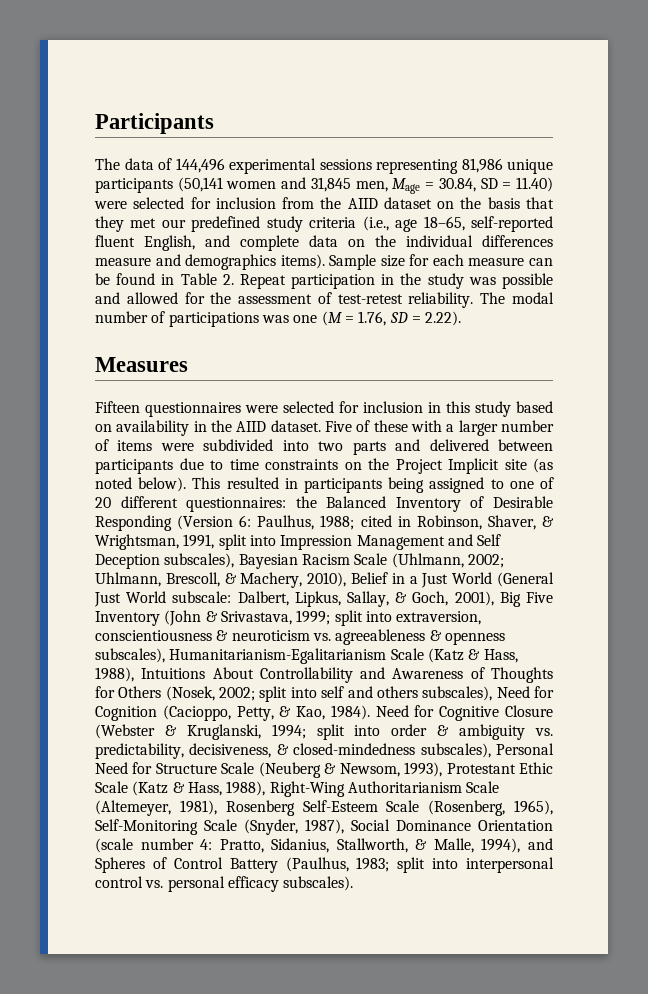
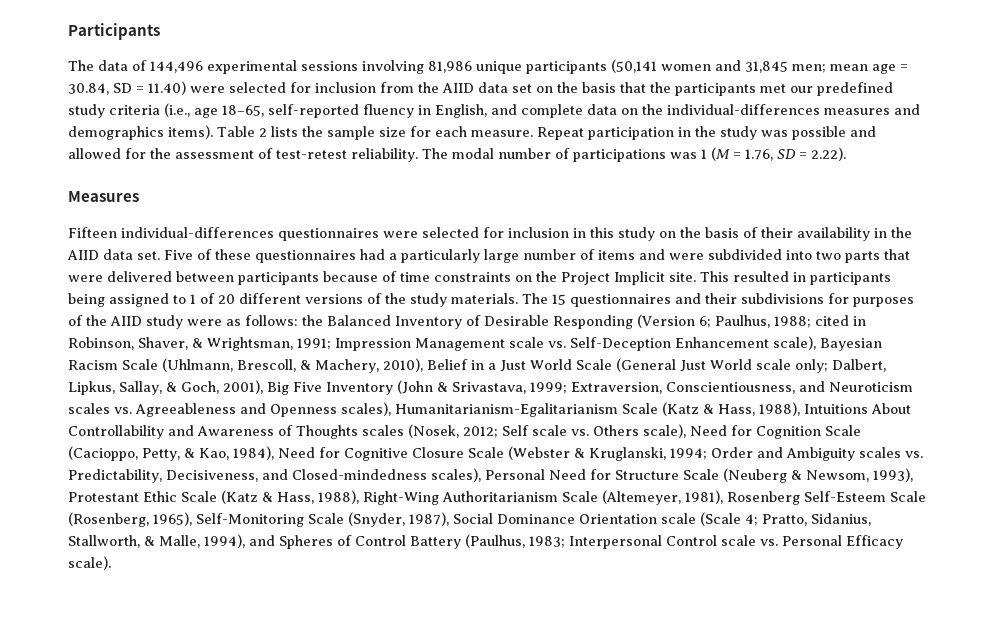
[376,159,458,174] representing -> [362,60,424,74] involving
[355,178,421,194] men, Mage -> [792,64,896,74] men; mean age
[383,197,432,209] dataset -> [478,82,532,93] data set
[95,216,124,232] they -> [650,82,756,96] the participants
[95,235,135,247] fluent -> [363,104,431,118] fluency in
[406,235,553,247] [95,254,553,270] [95,273,234,285] individual differences measure and demographics items). Sample size for each measure can be found in Table 2. -> [667,104,920,115] [68,125,533,140] individual-differences measures and demographics items). Table 2 lists the sample size for each measure.
[293,315,318,323] one -> [701,149,707,159] 1
(140, 407) none -> [121,227,274,238] individual-differences
[516,401,553,413] [95,424,112,432] based on -> [659,227,793,238] on the basis of their
[270,420,321,432] dataset. -> [103,249,160,260] data set.
[411,420,498,436] with a larger -> [255,249,519,263] questionnaires had a particularly large
(153, 445) none -> [639,249,665,260] and
[395,439,421,451] and -> [884,249,910,260] [68,275,103,282] that were
[179,458,223,470] due to -> [323,271,397,282] because of
[504,458,553,473] [95,477,187,492] site (as noted below). -> [669,272,696,282] site.
[509,481,534,489] one -> [190,294,196,304] 1
[186,497,287,512] questionnaires: -> [305,293,914,307] [68,315,298,329] versions of the study materials. The 15 questionnaires and their subdivisions for purposes of the AIID study were as follows:
[239,515,252,527] 6: -> [699,316,711,328] 6;
[183,534,502,550] [95,553,235,569] 1991, split into Impression Management and Self Deception subscales), -> [297,336,816,351] 1991; Impression Management scale vs. Self-Deception Enhancement scale),
[467,554,504,568] [95,572,161,587] 2002; Uhlmann, -> (233, 365) none
(493, 578) none -> [576,359,612,370] Scale
[172,591,232,603] subscale: -> [756,359,828,373] scale only;
[334,610,482,626] [95,629,505,645] [95,648,165,663] split into extraversion, conscientiousness & neuroticism vs. agreeableness & openness subscales), -> [571,381,913,394] [68,402,391,417] Extraversion, Conscientiousness, and Neuroticism scales vs. Agreeableness and Openness scales),
[95,686,493,702] for Others (Nosek, 2002; split into self and others subscales), -> [362,424,686,438] scales (Nosek, 2012; Self scale vs. Others scale),
(157, 713) none -> [825,425,861,436] Scale
[330,705,370,720] 1984). -> [233,446,274,460] 1984),
(553, 711) none -> [468,447,504,458] Scale
[316,724,554,740] [95,743,491,759] split into order & ambiguity vs. predictability, decisiveness, & closed-mindedness subscales), -> [711,447,923,461] [68,468,481,483] Order and Ambiguity scales vs. Predictability, Decisiveness, and Closed-mindedness scales),
[95,838,213,853] (scale number 4: -> [661,512,758,526] scale (Scale 4;
[397,857,554,873] [95,876,354,892] split into interpersonal control vs. personal efficacy subscales). -> [569,535,903,549] [68,556,111,570] Interpersonal Control scale vs. Personal Efficacy scale).

